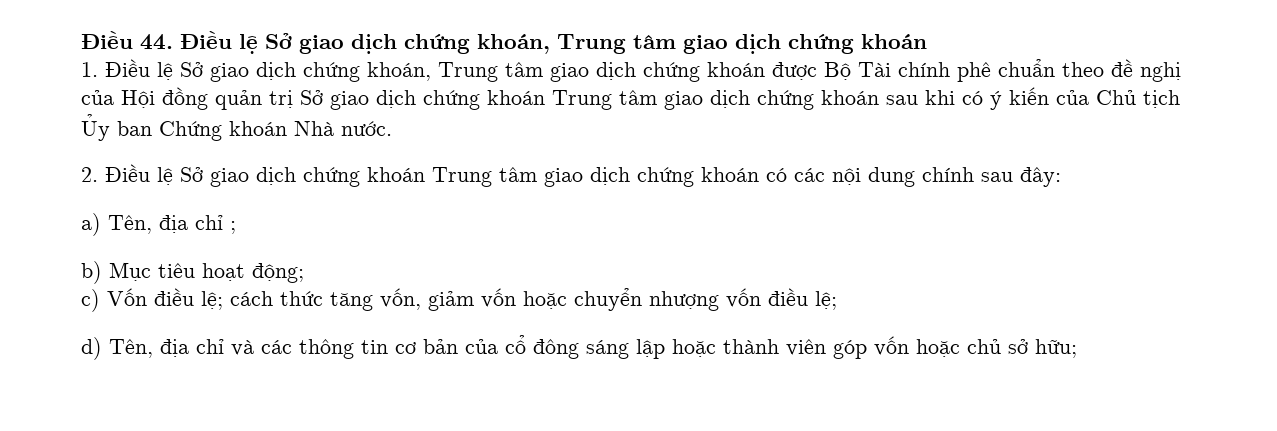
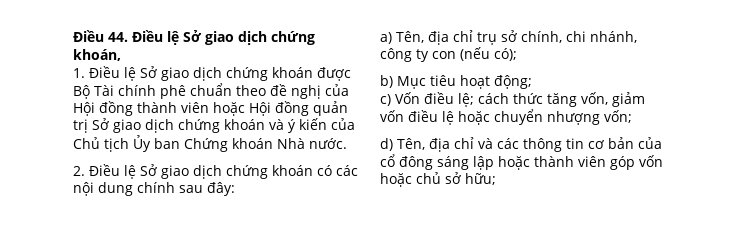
[557,34,927,54] Trung tâm giao dịch chứng khoán -> (121, 55) none
[367,62,700,82] khoán, Trung tâm giao dịch chứng -> (268, 74) none
(208, 98) none -> [137,101,309,116] thành viên hoặc Hội đồng
[552,90,983,110] Trung tâm giao dịch chứng khoán sau khi có -> [269,119,284,130] và
[432,167,759,187] Trung tâm giao dịch chứng khoán -> (313, 170) none
[230,221,236,234] ; -> [476,30,637,45] [380,47,517,62] trụ sở chính, chi nhánh, công ty con (nếu có);
(516, 298) none -> [408,110,454,125] điều lệ
[726,288,837,310] vốn điều lệ; -> [604,110,632,123] vốn;

